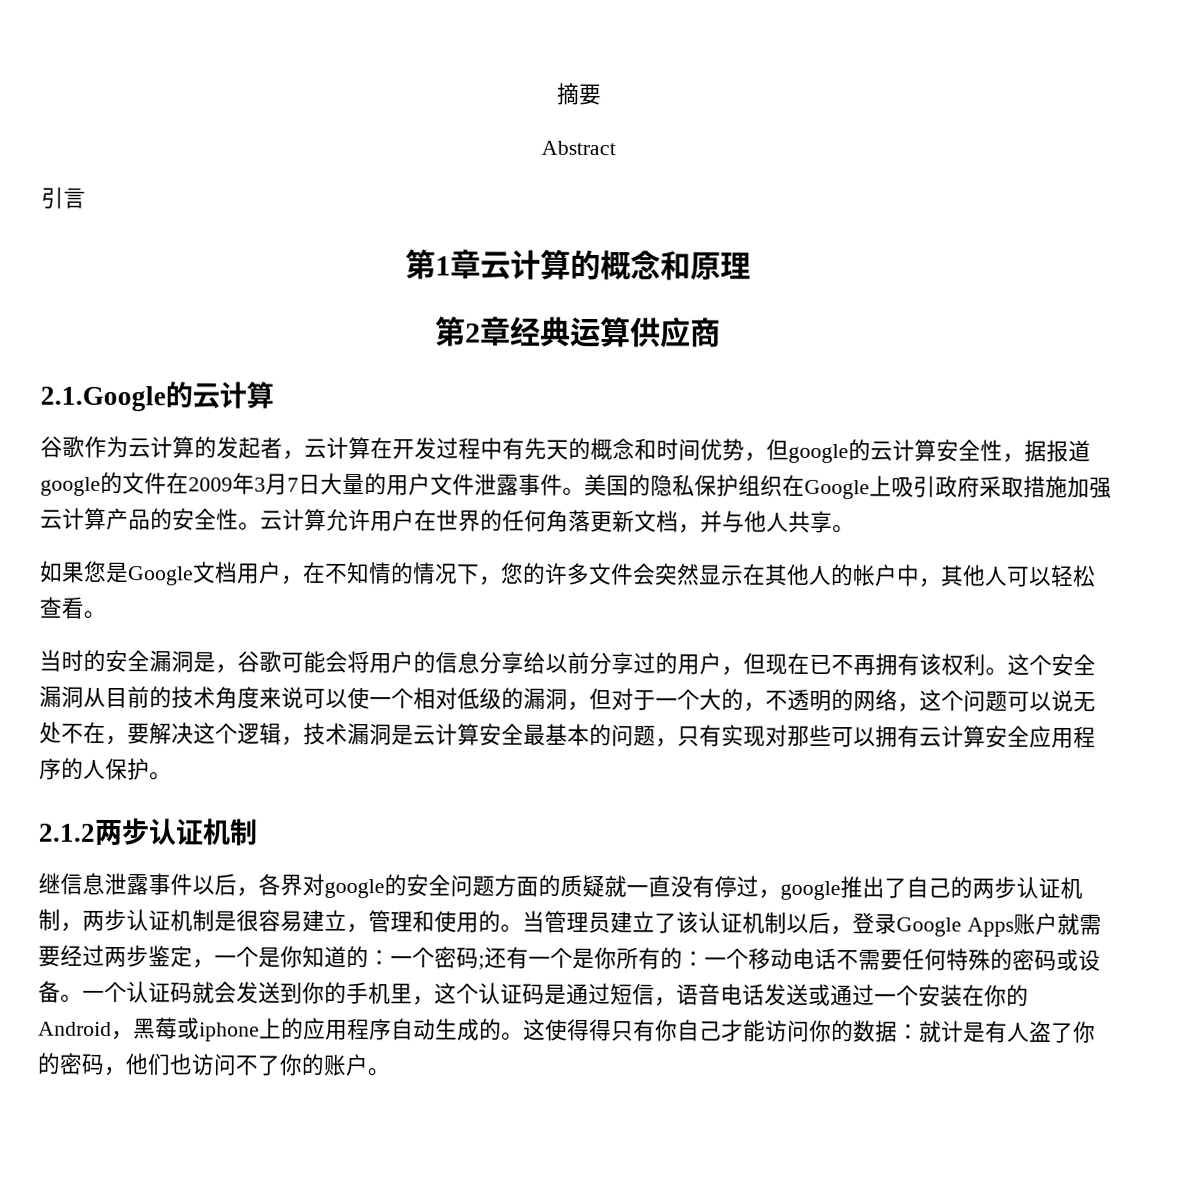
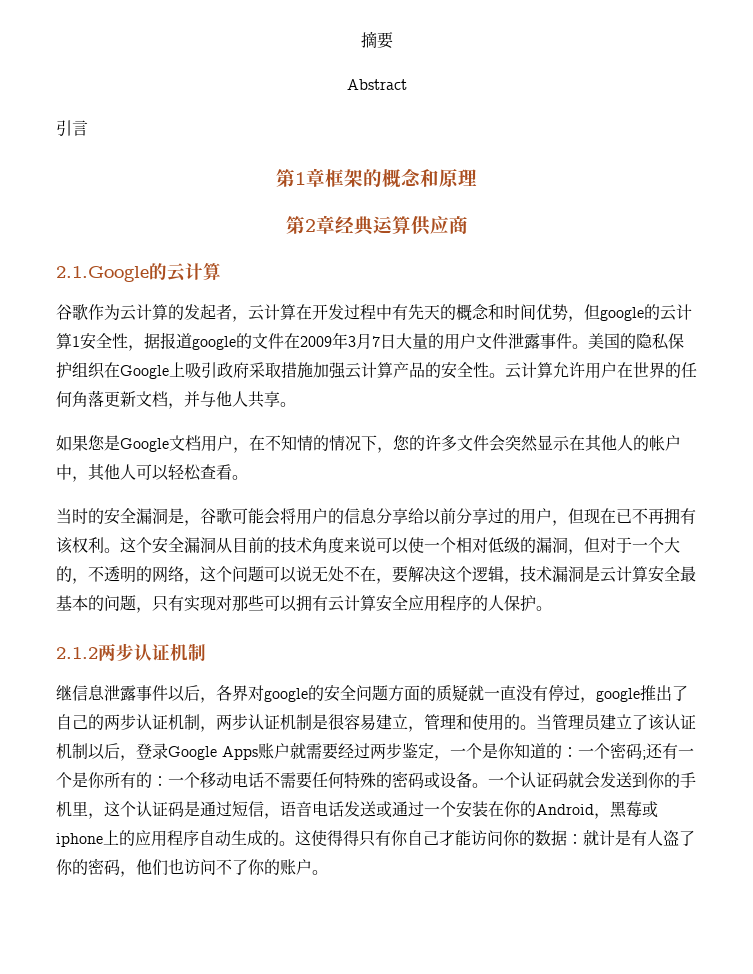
[480,249,571,280] 云计算 -> [325,169,363,187] 框架
(937, 450) none -> [72,336,80,347] 1

